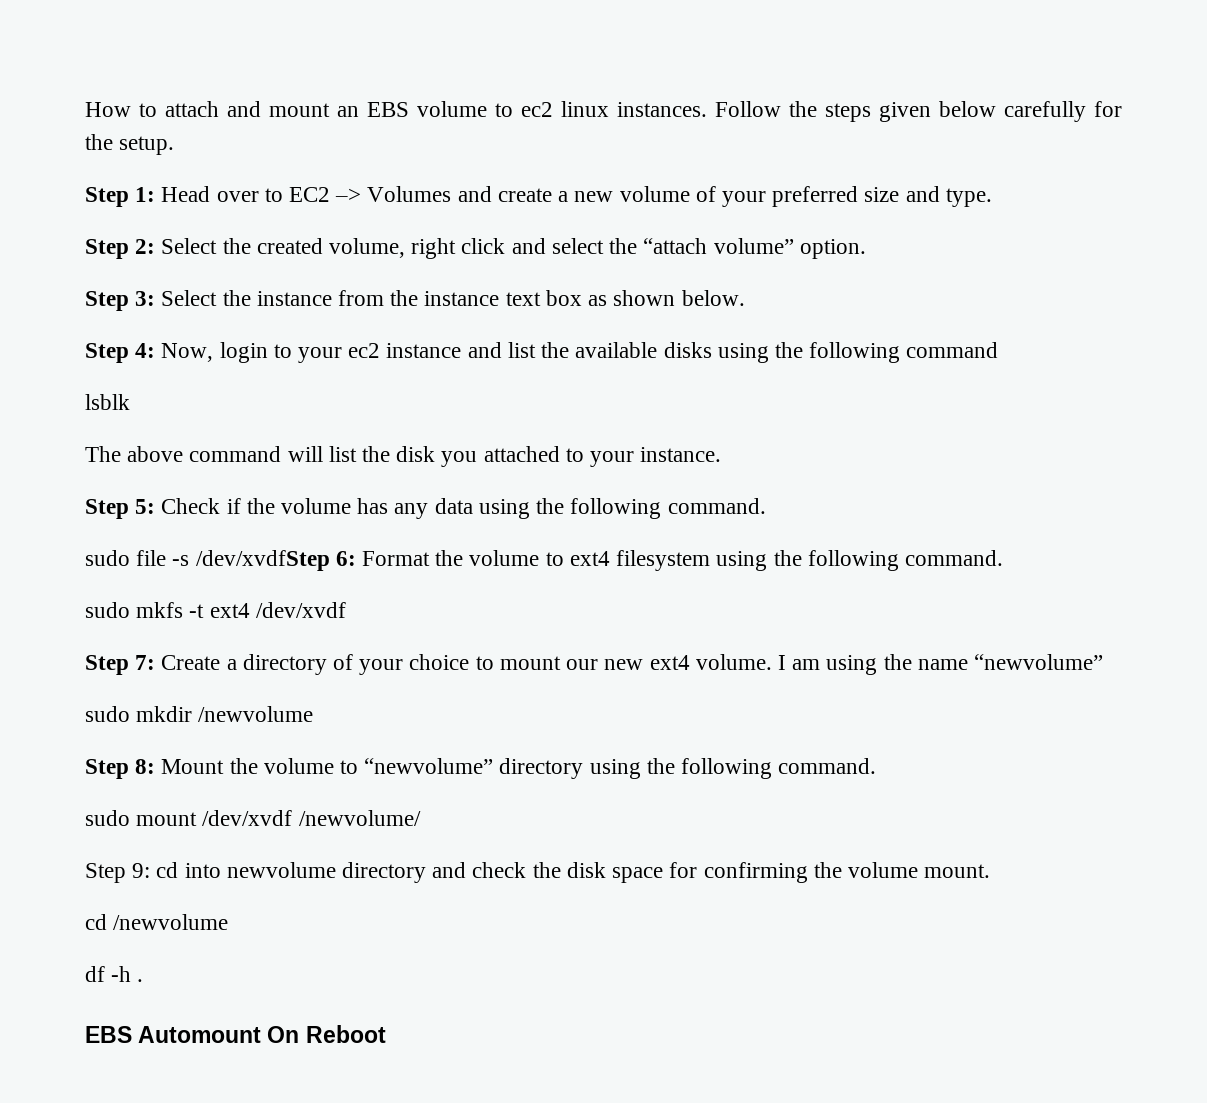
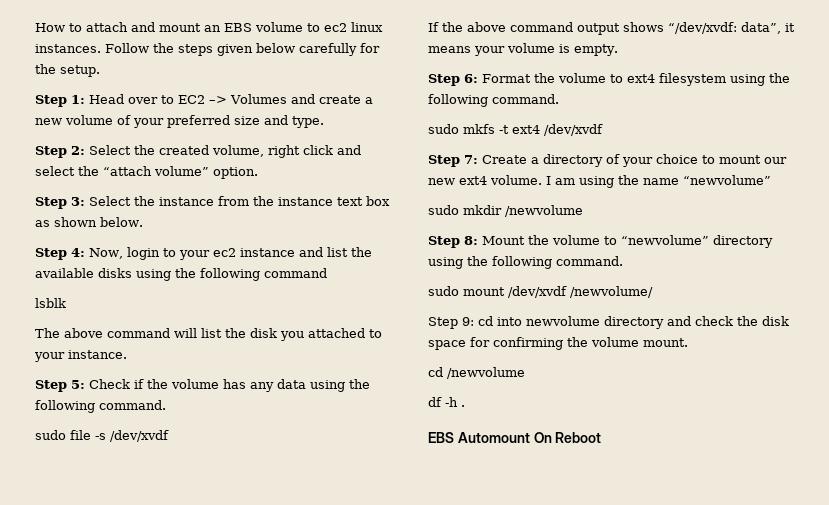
[195,550,330,571] /dev/xvdfStep -> [110,430,169,442] [428,22,795,35] [428,43,618,56] [428,74,460,86] /dev/xvdf // If the above command output shows “/dev/xvdf: data”, it means your volume is empty. // Step

